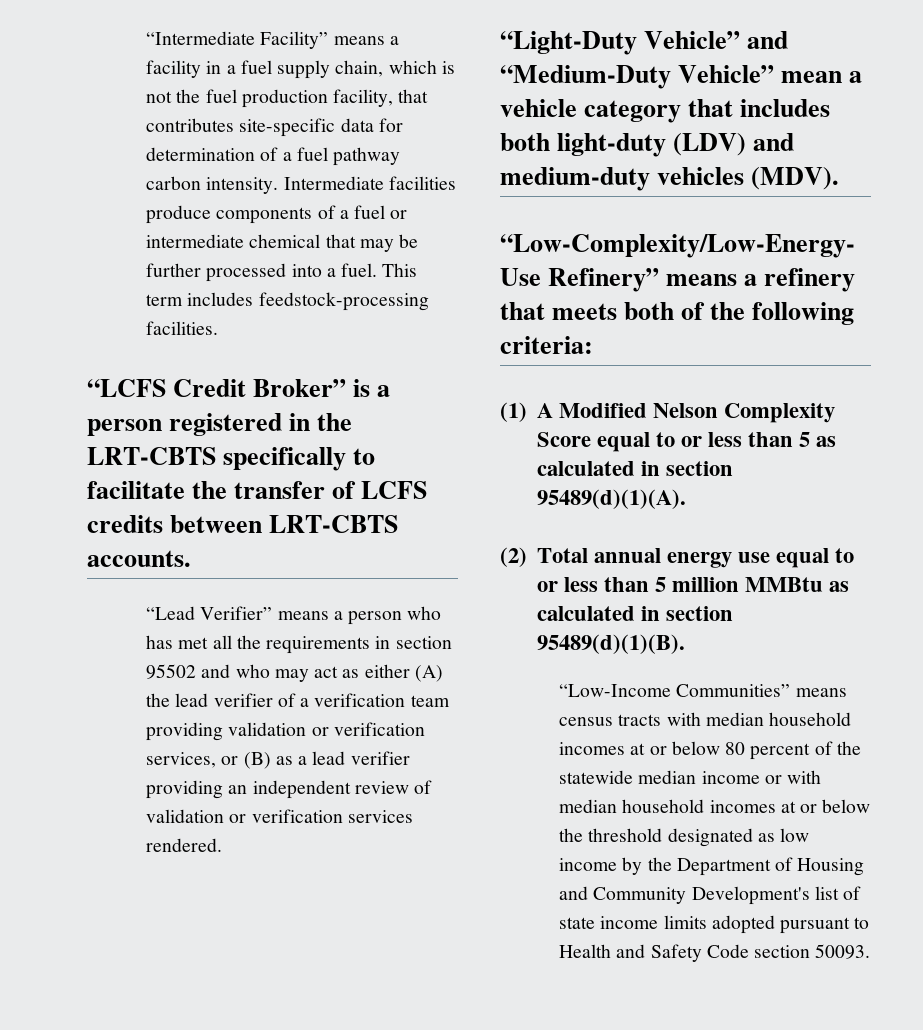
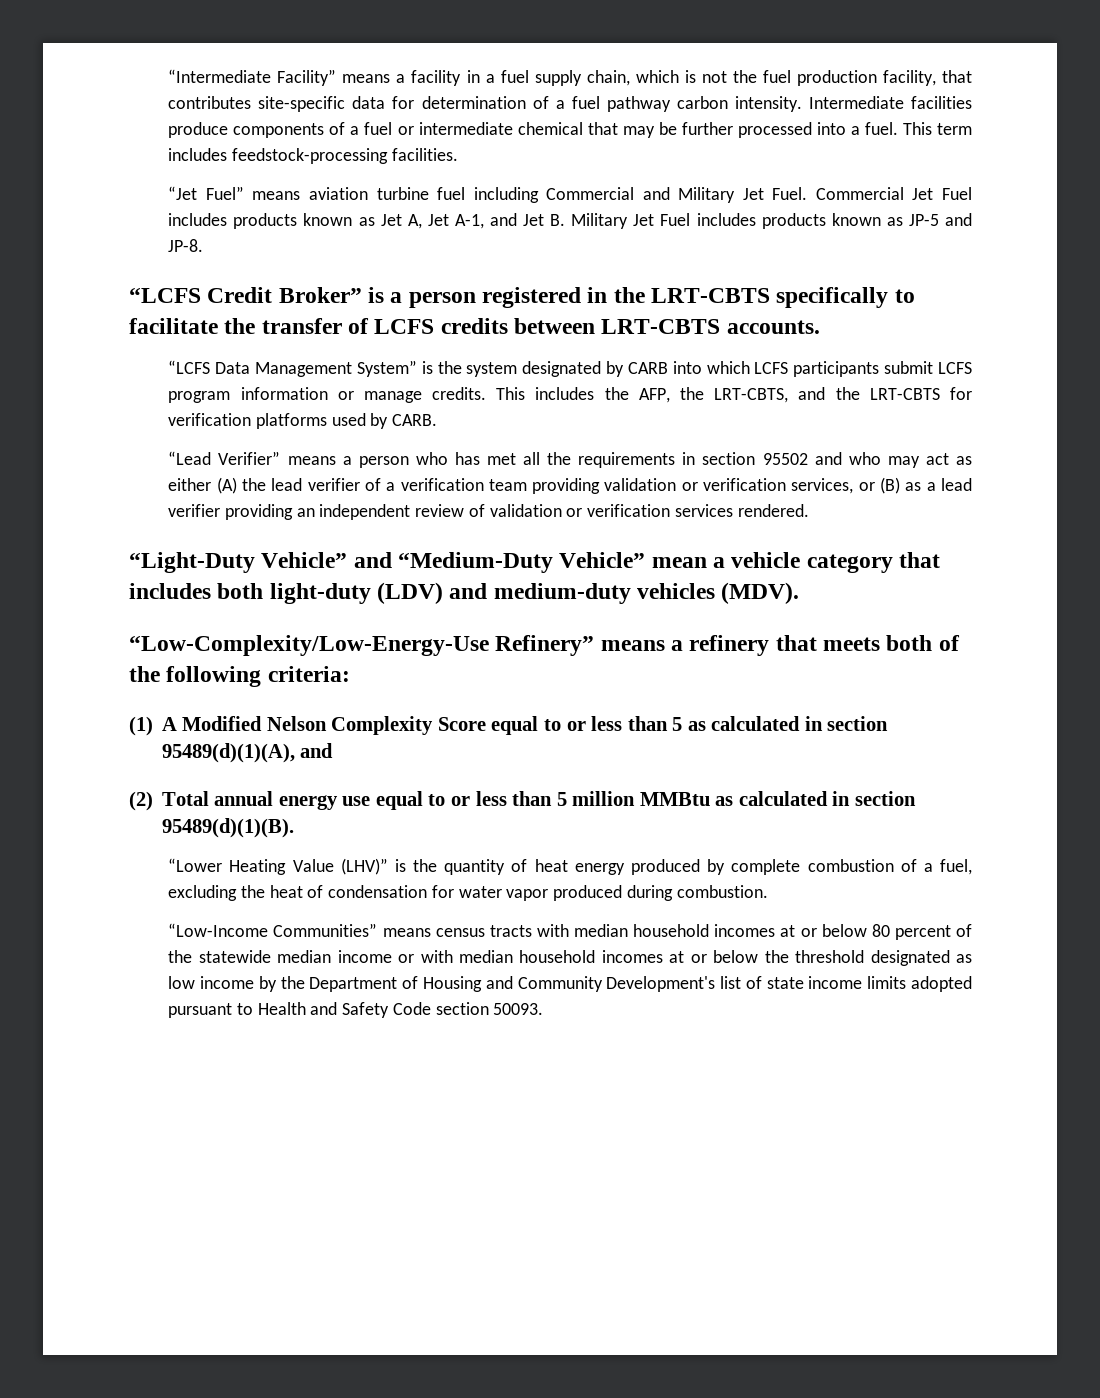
(219, 328) none -> [168,186,972,203] [168,213,973,229] [168,239,204,252] // “Jet Fuel” means aviation turbine fuel including Commercial and Military Jet Fuel. Commercial Jet Fuel includes products known as Jet A, Jet A-1, and Jet B. Military Jet Fuel includes products known as JP-5 and JP-8.
(191, 558) none -> [168,360,972,377] [168,387,973,403] [168,413,438,429] // “LCFS Data Management System” is the system designated by CARB into which LCFS participants submit LCFS program information or manage credits. This includes the AFP, the LRT-CBTS, and the LRT-CBTS for verification platforms used by CARB.
[536,489,686,509] 95489(d)(1)(A). -> [161,743,334,763] 95489(d)(1)(A), and
(685, 644) none -> [168,858,972,875] [168,885,768,901] // “Lower Heating Value (LHV)” is the quantity of heat energy produced by complete combustion of a fuel, excluding the heat of condensation for water vapor produced during combustion.

